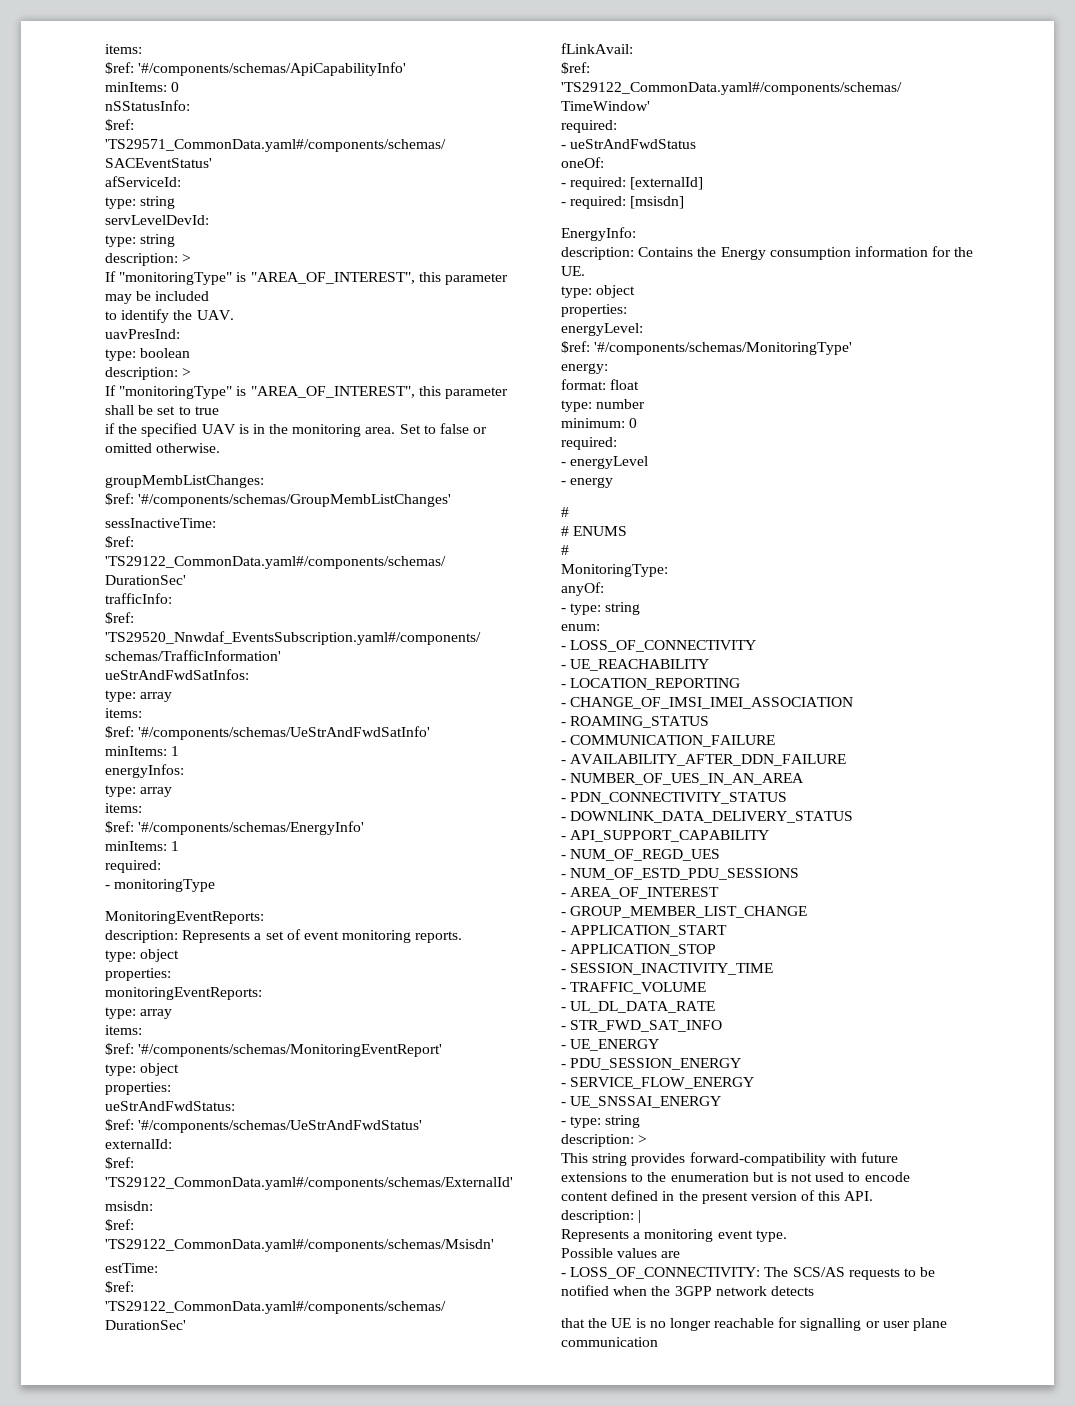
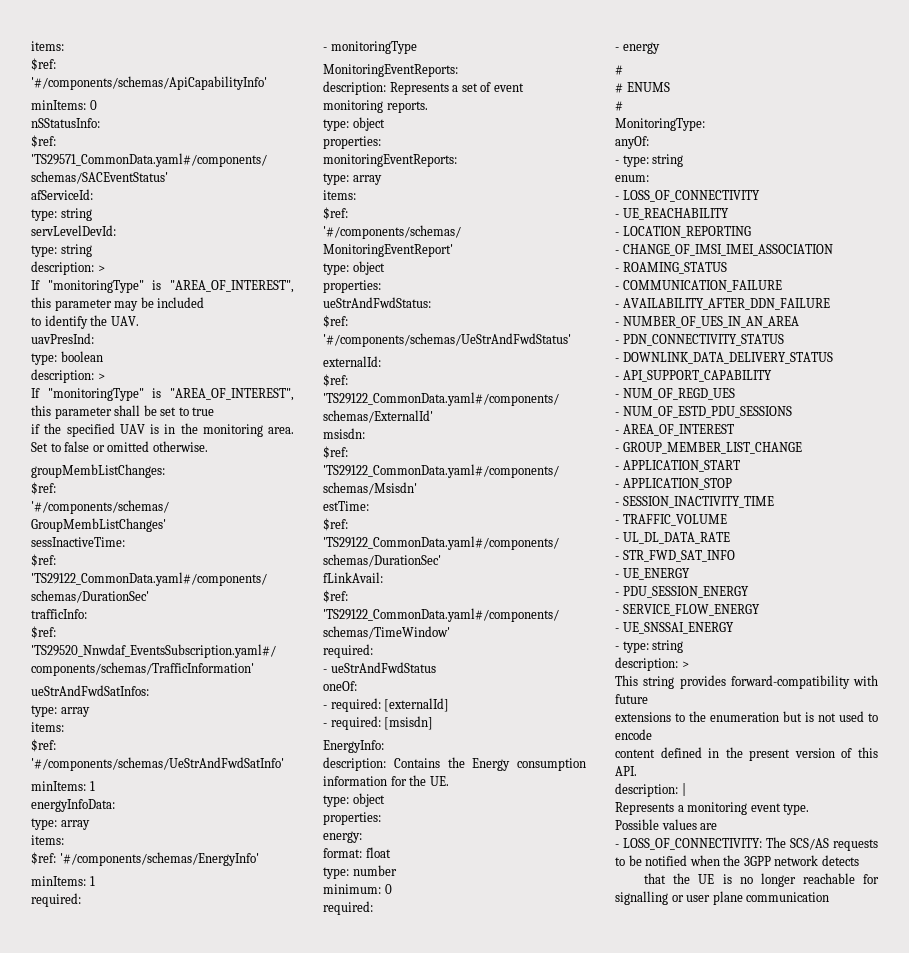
[105,764,184,778] energyInfos: -> [31,799,115,812] energyInfoData:
[561,323,643,336] [561,341,853,355] // energyLevel: // $ref: '#/components/schemas/MonitoringType' -> (381, 818) none
[561,456,649,469] // - energyLevel -> (373, 908) none

